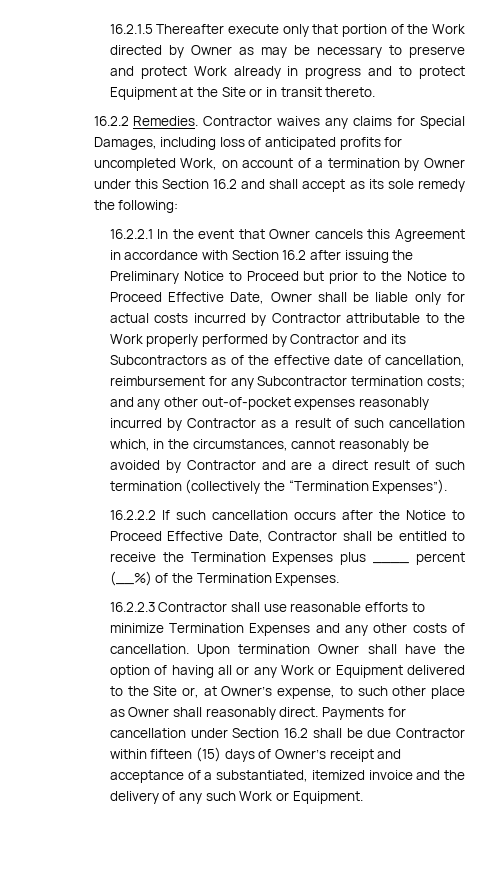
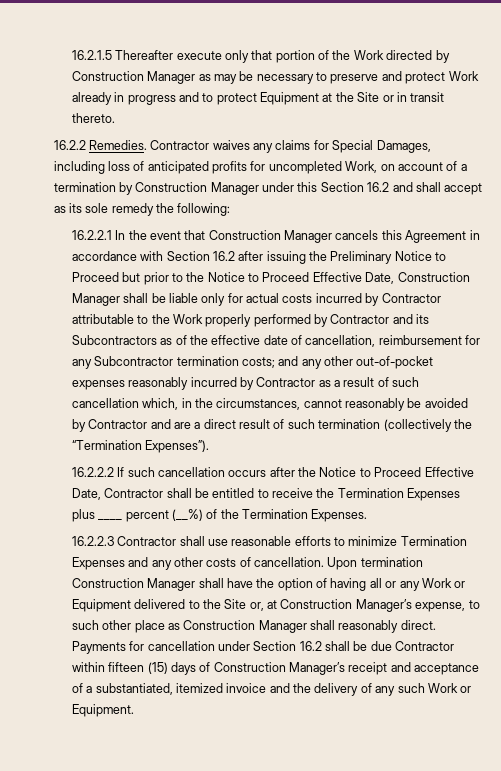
[190,45,232,55] Owner -> [71,71,196,84] Construction Manager
[424,158,465,168] Owner -> [135,182,259,195] Construction Manager
[269,229,311,239] Owner -> [208,230,333,243] Construction Manager
[270,292,312,302] Owner -> [397,272,470,282] [71,293,120,306] Construction Manager
[318,644,360,654] Owner -> [71,578,196,591] Construction Manager
[221,686,273,696] Owner’s -> [280,599,412,612] Construction Manager’s
[128,707,170,717] Owner -> [183,620,307,633] Construction Manager
[275,749,327,759] Owner’s -> [213,662,346,675] Construction Manager’s

